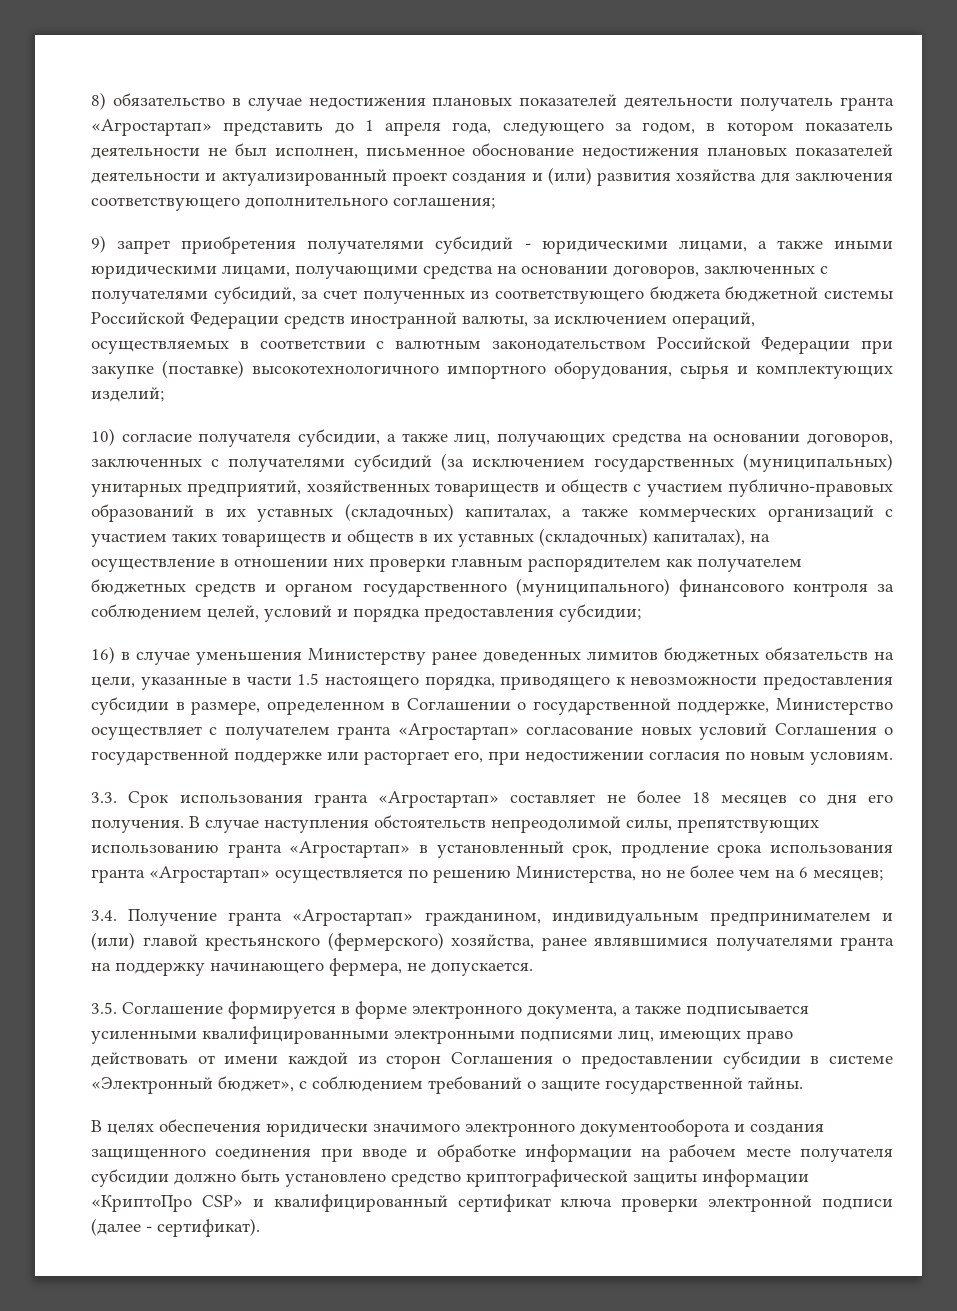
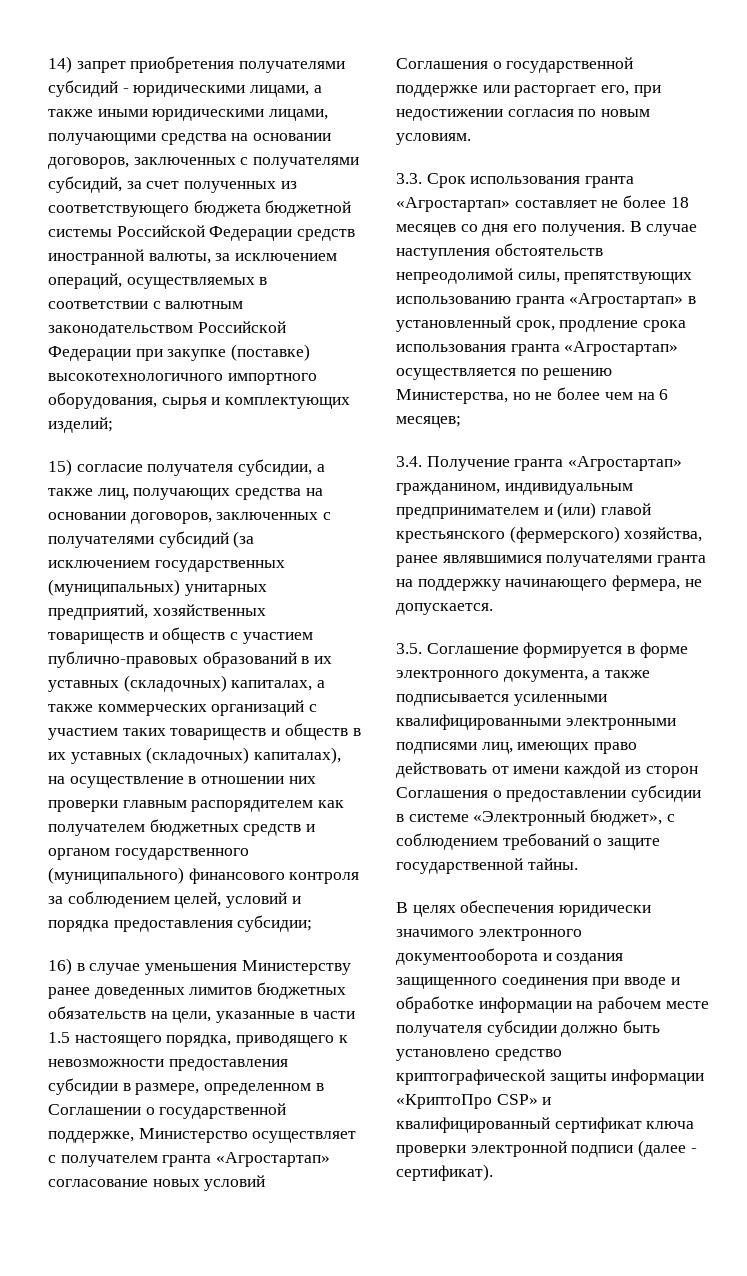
[91,92,895,111] [91,119,893,136] [91,143,893,159] [91,167,893,186] [91,197,495,211] [91,235,106,253] 8) обязательство в случае недостижения плановых показателей деятельности получатель гранта «Агростартап» представить до 1 апреля года, следующего за годом, в котором показатель деятельности не был исполнен, письменное обоснование недостижения плановых показателей деятельности и актуализированный проект создания и (или) развития хозяйства для заключения соответствующего дополнительного соглашения; // 9) -> [48,56,72,73] 14)
[91,428,115,446] 10) -> [48,459,72,476] 15)

